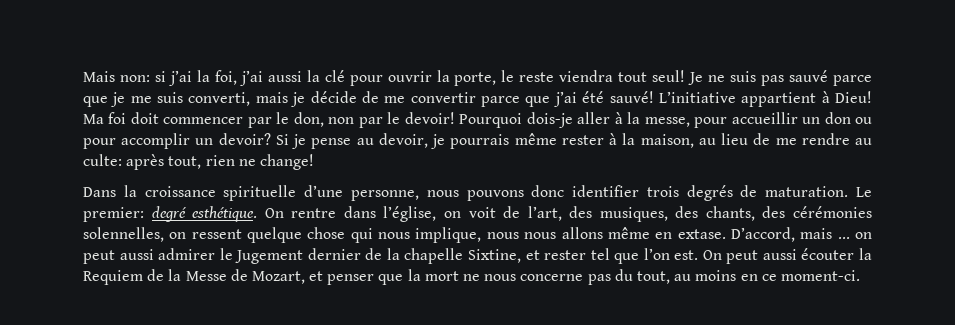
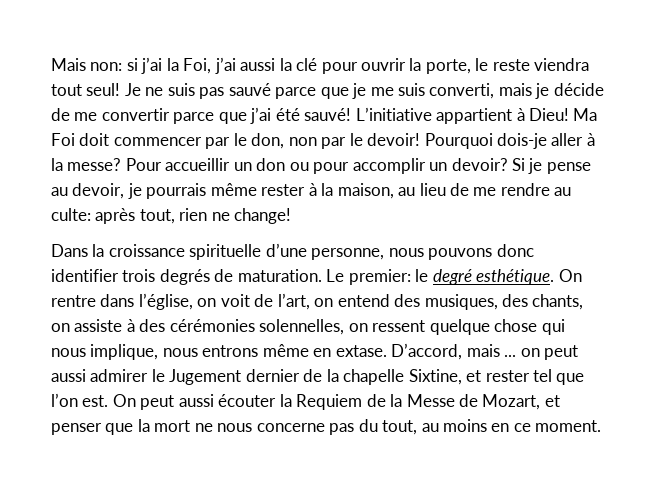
[214,70,237,85] foi, -> [183,58,212,74] Foi,
[108,112,127,124] foi -> [51,133,75,146] Foi
[644,117,728,128] messe, pour -> [67,158,162,171] messe? Pour
(144, 214) none -> [415,269,429,282] le
(562, 213) none -> [314,294,390,307] on entend
(755, 213) none -> [51,319,135,332] on assiste à
[524,227,603,239] nous allons -> [202,345,259,357] entrons
[780,270,860,281] moment-ci. -> [535,420,602,432] moment.

